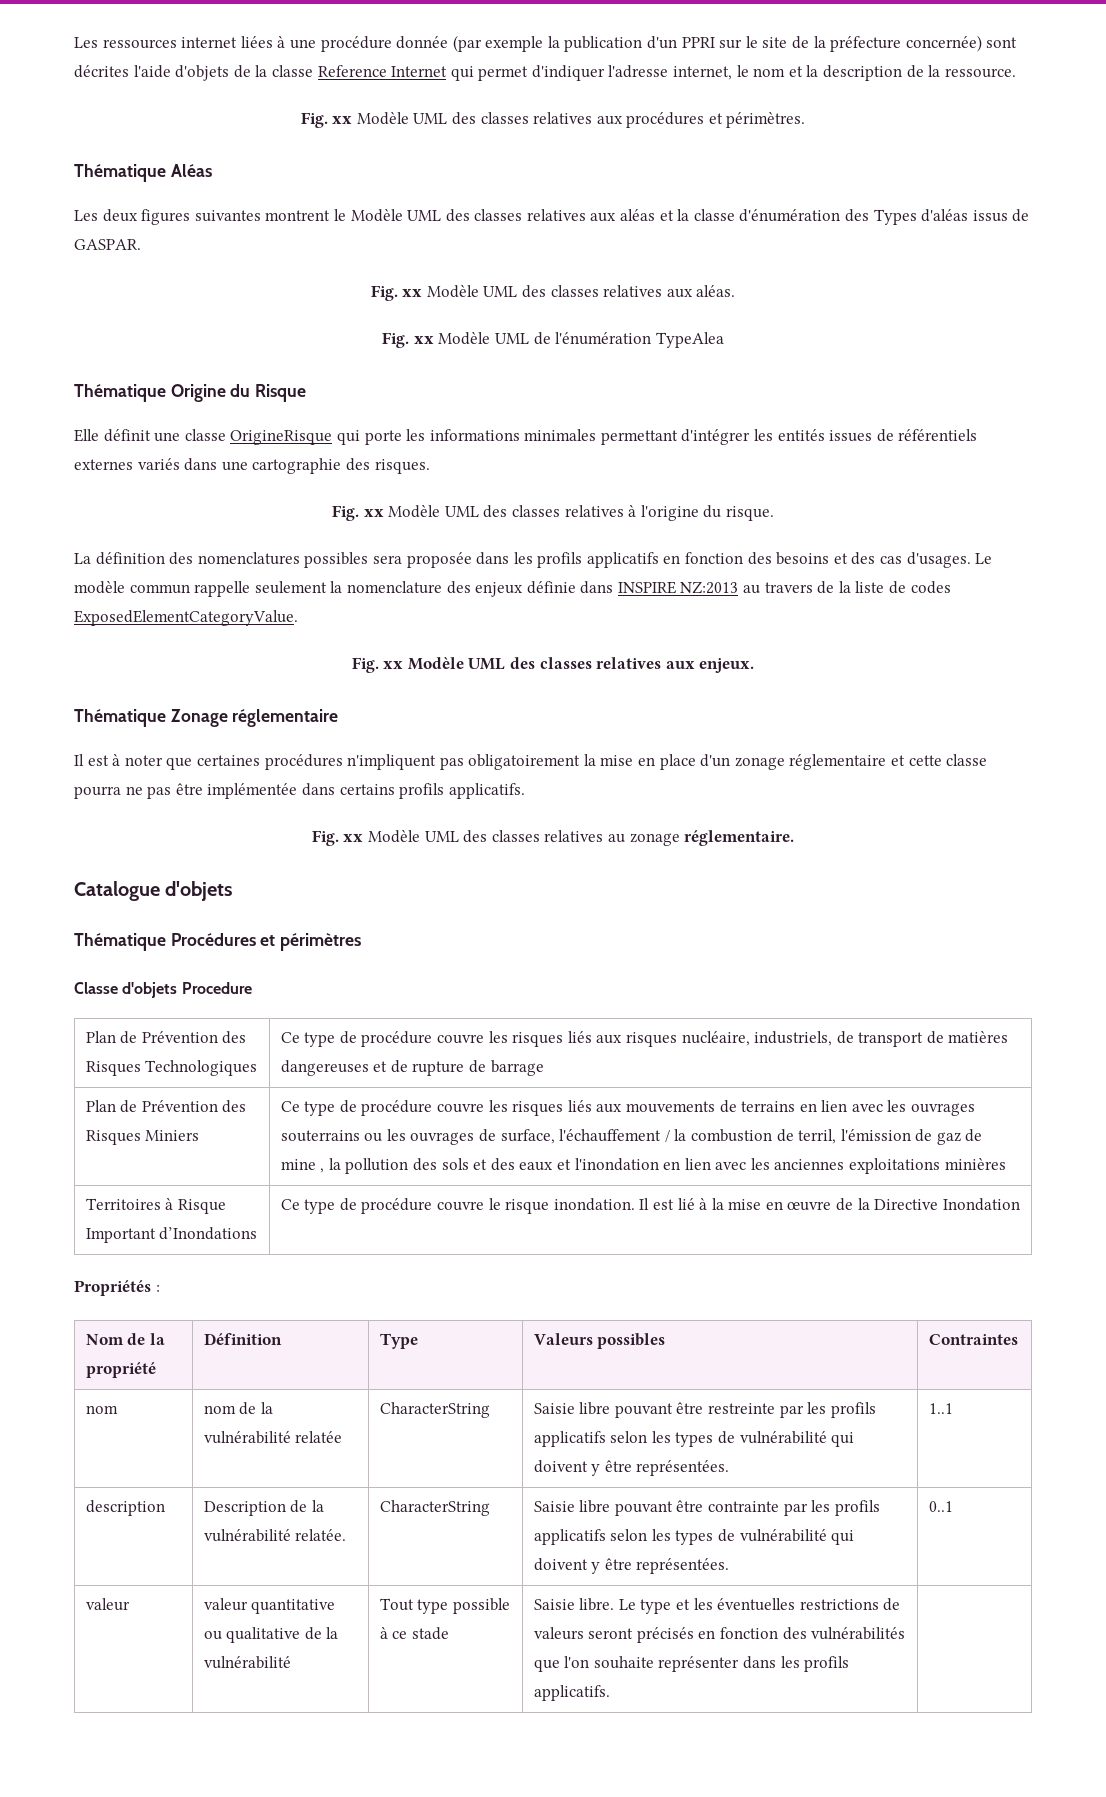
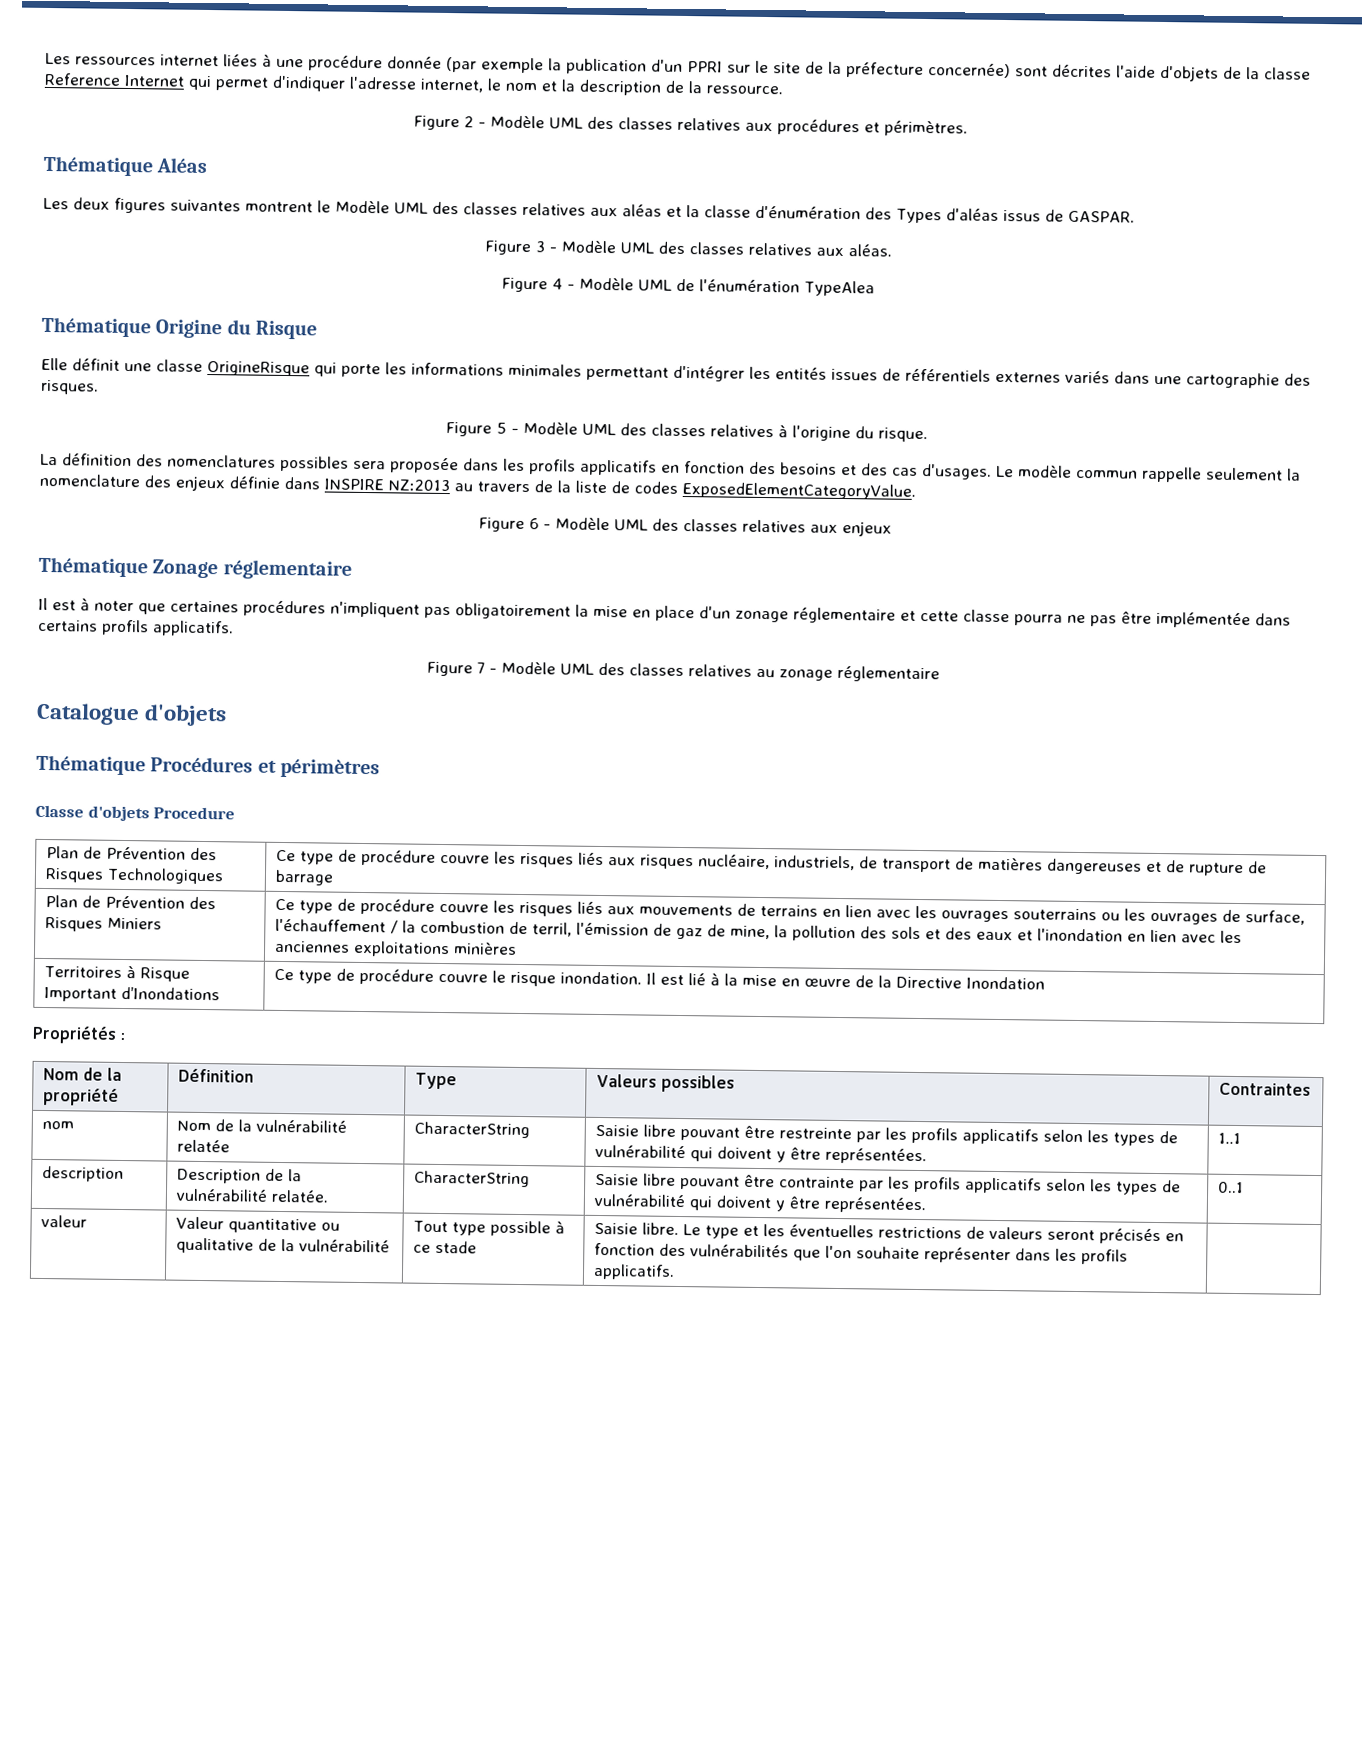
[300,112,353,128] Fig. xx -> [412,115,486,131] Figure 2 -
[370,285,423,301] Fig. xx -> [484,240,557,256] Figure 3 -
[382,332,434,348] Fig. xx -> [501,277,576,293] Figure 4 -
[332,505,384,521] Fig. xx -> [444,421,519,437] Figure 5 -
[351,657,755,673] Fig. xx Modèle UML des classes relatives aux enjeux. -> [478,517,892,537] Figure 6 - Modèle UML des classes relatives aux enjeux
[311,830,364,846] Fig. xx -> [426,661,497,677] Figure 7 -
[684,830,795,846] réglementaire. -> [837,665,940,683] réglementaire
[280,1159,325,1173] mine , -> [729,925,770,940] mine,
[203,1405,236,1414] nom -> [176,1120,211,1132] Nom
[203,1598,248,1611] valeur -> [175,1216,224,1230] Valeur

